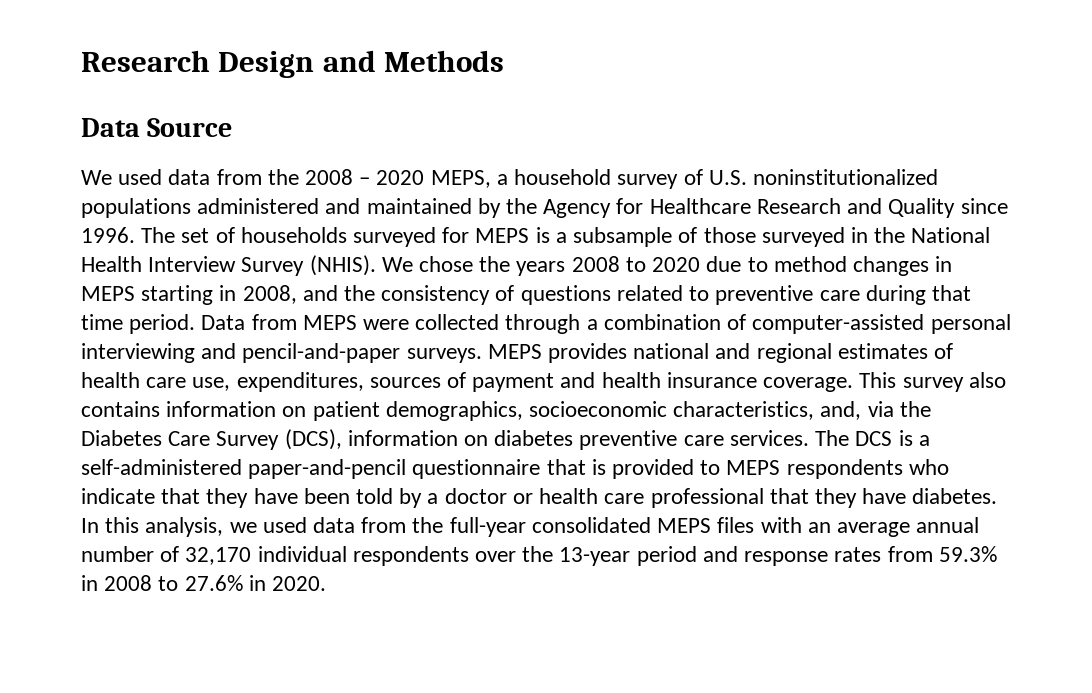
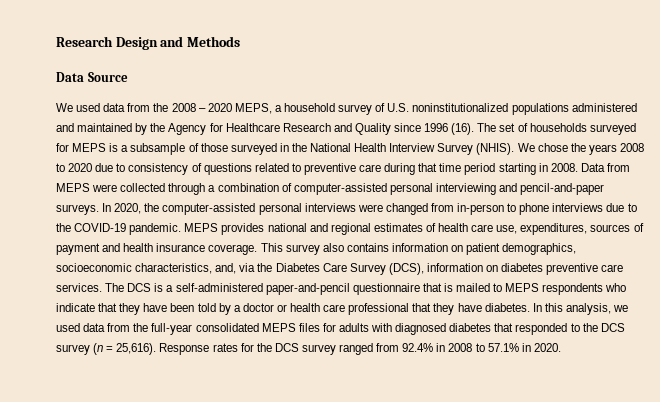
[81,227,135,243] 1996. -> [424,123,475,135] 1996 (16).
[773,256,953,276] [81,285,376,305] method changes in MEPS starting in 2008, and the -> (126, 167) none
[129,314,196,334] period. -> [464,163,578,175] period starting in 2008.
(482, 355) none -> [102,203,637,215] [56,223,182,235] In 2020, the computer-assisted personal interviews were changed from in-person to phone interviews due to the COVID-19 pandemic.
[612,459,695,479] provided -> [456,283,491,292] mailed
[760,517,980,537] [81,546,997,566] with an average annual number of 32,170 individual respondents over the 13-year period and response rates from 59.3% -> [322,323,625,335] [56,343,434,355] for adults with diagnosed diabetes that responded to the DCS survey (n = 25,616). Response rates for the DCS survey ranged from 92.4%
[184,575,243,591] 27.6% -> [487,343,519,352] 57.1%

